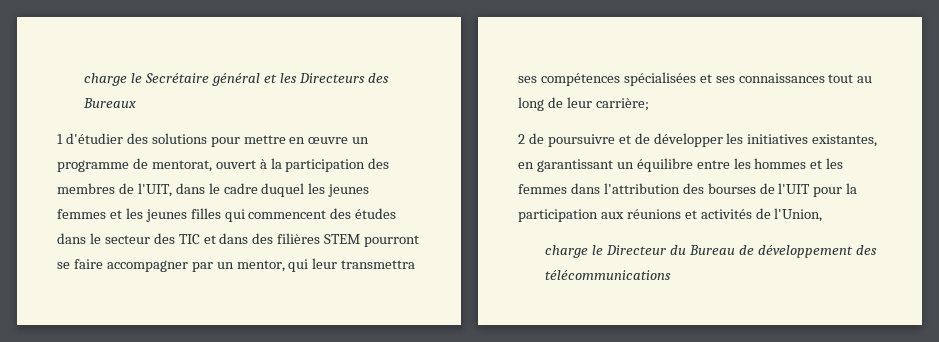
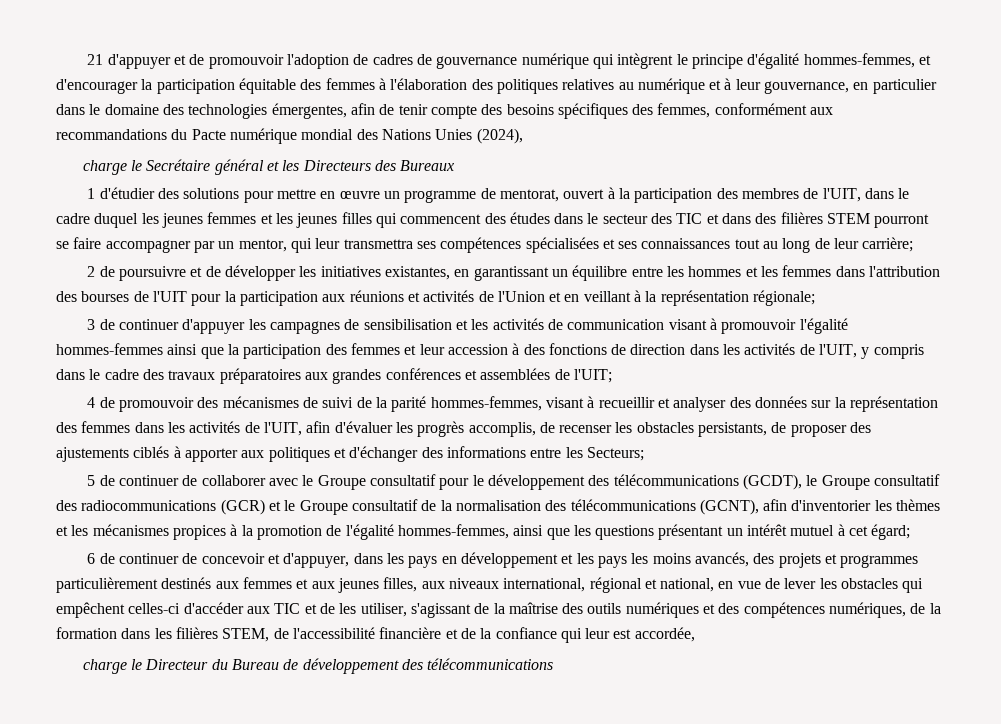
(84, 79) none -> [87,53,931,69] [56,78,937,94] [56,103,834,119] [56,128,523,144] 21 d'appuyer et de promouvoir l'adoption de cadres de gouvernance numérique qui intègrent le principe d'égalité hommes-femmes, et d'encourager la participation équitable des femmes à l'élaboration des politiques relatives au numérique et à leur gouvernance, en particulier dans le domaine des technologies émergentes, afin de tenir compte des besoins spécifiques des femmes, conformément aux recommandations du Pacte numérique mondial des Nations Unies (2024), //
[774,208,823,222] l'Union, -> [497,290,816,306] [87,318,848,334] [56,343,924,359] [56,368,612,384] [87,396,938,412] [56,421,872,437] [56,446,644,462] [87,474,940,490] [56,499,941,515] [56,524,911,540] [87,552,919,568] [56,577,924,593] [56,602,941,618] [56,627,695,643] l'Union et en veillant à la représentation régionale; // 3 de continuer d'appuyer les campagnes de sensibilisation et les activités de communication visant à promouvoir l'égalité hommes-femmes ainsi que la participation des femmes et leur accession à des fonctions de direction dans les activités de l'UIT, y compris dans le cadre des travaux préparatoires aux grandes conférences et assemblées de l'UIT; // 4 de promouvoir des mécanismes de suivi de la parité hommes-femmes, visant à recueillir et analyser des données sur la représentation des femmes dans les activités de l'UIT, afin d'évaluer les progrès accomplis, de recenser les obstacles persistants, de proposer des ajustements ciblés à apporter aux politiques et d'échanger des informations entre les Secteurs; // 5 de continuer de collaborer avec le Groupe consultatif pour le développement des télécommunications (GCDT), le Groupe consultatif des radiocommunications (GCR) et le Groupe consultatif de la normalisation des télécommunications (GCNT), afin d'inventorier les thèmes et les mécanismes propices à la promotion de l'égalité hommes-femmes, ainsi que les questions présentant un intérêt mutuel à cet égard; // 6 de continuer de concevoir et d'appuyer, dans les pays en développement et les pays les moins avancés, des projets et programmes particulièrement destinés aux femmes et aux jeunes filles, aux niveaux international, régional et national, en vue de lever les obstacles qui empêchent celles-ci d'accéder aux TIC et de les utiliser, s'agissant de la maîtrise des outils numériques et des compétences numériques, de la formation dans les filières STEM, de l'accessibilité financière et de la confiance qui leur est accordée,

